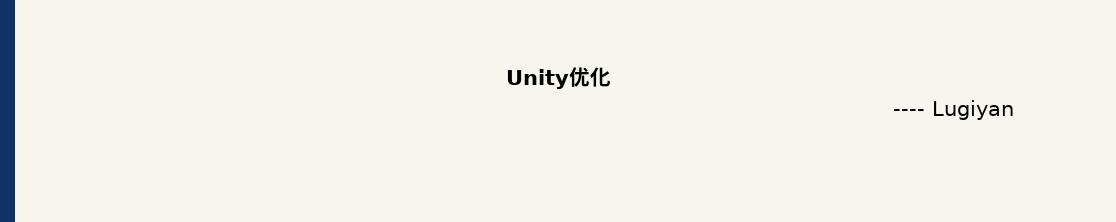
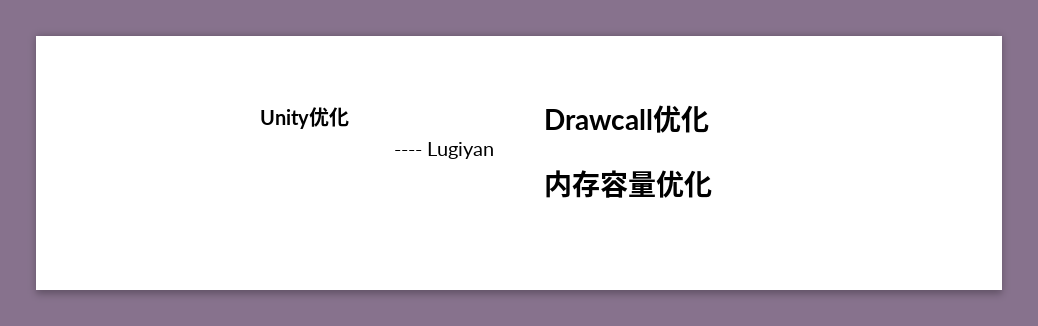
(1014, 110) none -> [544,105,709,133] [544,170,712,198] // Drawcall优化 // 内存容量优化

